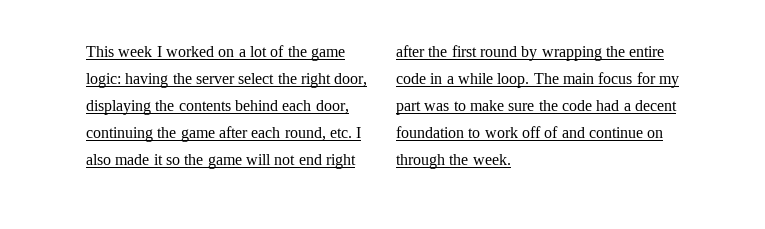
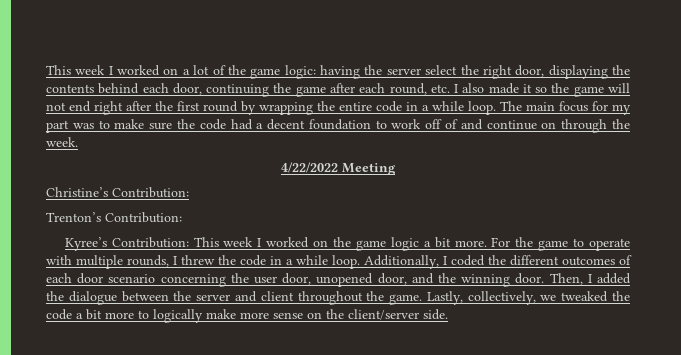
(511, 159) none -> [281,162,396,175] [46,187,189,198] [46,212,182,223] [64,237,630,251] [46,255,632,269] [46,273,631,287] [46,291,630,305] [46,309,448,323] // 4/22/2022 Meeting // Christine’s Contribution: // Trenton’s Contribution: // Kyree’s Contribution: This week I worked on the game logic a bit more. For the game to operate with multiple rounds, I threw the code in a while loop. Additionally, I coded the different outcomes of each door scenario concerning the user door, unopened door, and the winning door. Then, I added the dialogue between the server and client throughout the game. Lastly, collectively, we tweaked the code a bit more to logically make more sense on the client/server side.

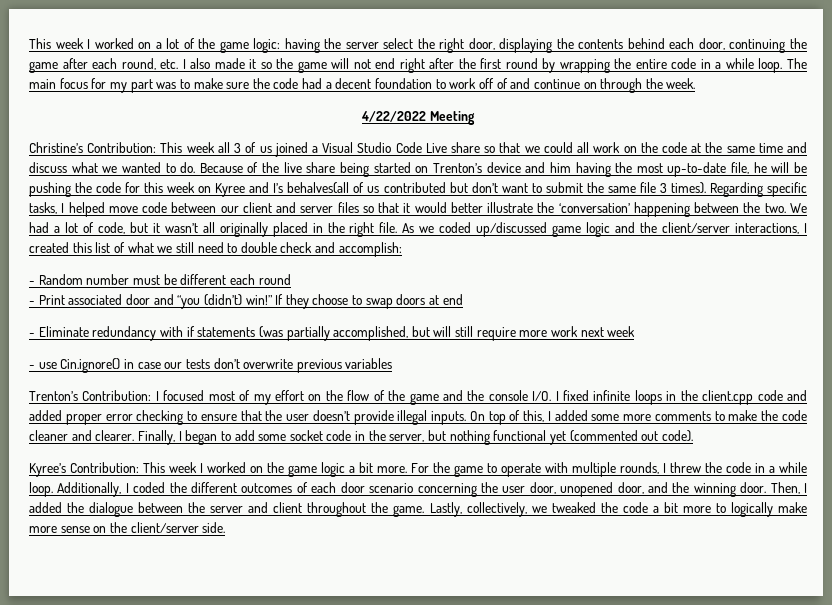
[46,212,182,223] // Trenton’s Contribution: -> [160,142,807,157] [29,162,807,177] [29,182,807,197] [29,202,807,217] [29,222,808,237] [29,242,402,257] [29,274,291,285] [29,294,463,309] [29,326,636,341] [29,358,393,373] [29,390,807,405] [29,410,807,425] [29,430,693,445] This week all 3 of us joined a Visual Studio Code Live share so that we could all work on the code at the same time and discuss what we wanted to do. Because of the live share being started on Trenton’s device and him having the most up-to-date file, he will be pushing the code for this week on Kyree and I’s behalves(all of us contributed but don’t want to submit the same file 3 times). Regarding specific tasks, I helped move code between our client and server files so that it would better illustrate the ‘conversation’ happening between the two. We had a lot of code, but it wasn’t all originally placed in the right file. As we coded up/discussed game logic and the client/server interactions, I created this list of what we still need to double check and accomplish: // - Random number must be different each round // - Print associated door and “you (didn’t) win!” If they choose to swap doors at end // - Eliminate redundancy with if statements (was partially accomplished, but will still require more work next week // - use Cin.ignore() in case our tests don’t overwrite previous variables // Trenton’s Contribution: I focused most of my effort on the flow of the game and the console I/O. I fixed infinite loops in the client.cpp code and added proper error checking to ensure that the user doesn’t provide illegal inputs. On top of this, I added some more comments to make the code cleaner and clearer. Finally, I began to add some socket code in the server, but nothing functional yet (commented out code).

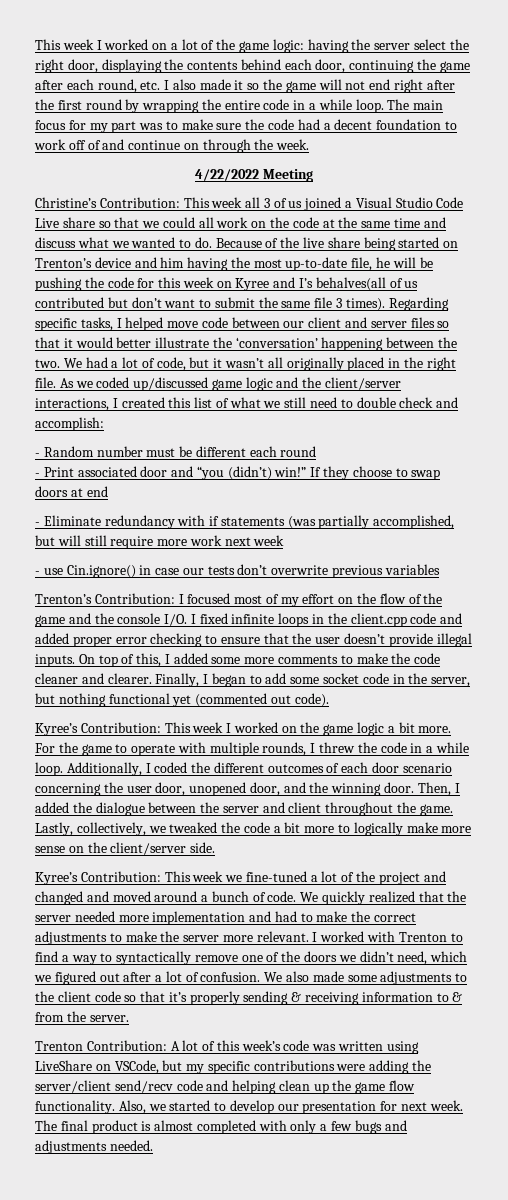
(226, 527) none -> [35,871,446,885] [35,891,467,905] [35,911,417,925] [35,931,463,945] [35,951,468,965] [34,971,468,985] [35,991,463,1005] [35,1011,129,1022] [35,1040,419,1054] [35,1060,432,1074] [35,1080,416,1094] [35,1100,463,1114] [35,1120,407,1134] [35,1140,153,1154] // Kyree’s Contribution: This week we fine-tuned a lot of the project and changed and moved around a bunch of code. We quickly realized that the server needed more implementation and had to make the correct adjustments to make the server more relevant. I worked with Trenton to find a way to syntactically remove one of the doors we didn’t need, which we figured out after a lot of confusion. We also made some adjustments to the client code so that it’s properly sending & receiving information to & from the server. // Trenton Contribution: A lot of this week’s code was written using LiveShare on VSCode, but my specific contributions were adding the server/client send/recv code and helping clean up the game flow functionality. Also, we started to develop our presentation for next week. The final product is almost completed with only a few bugs and adjustments needed.

